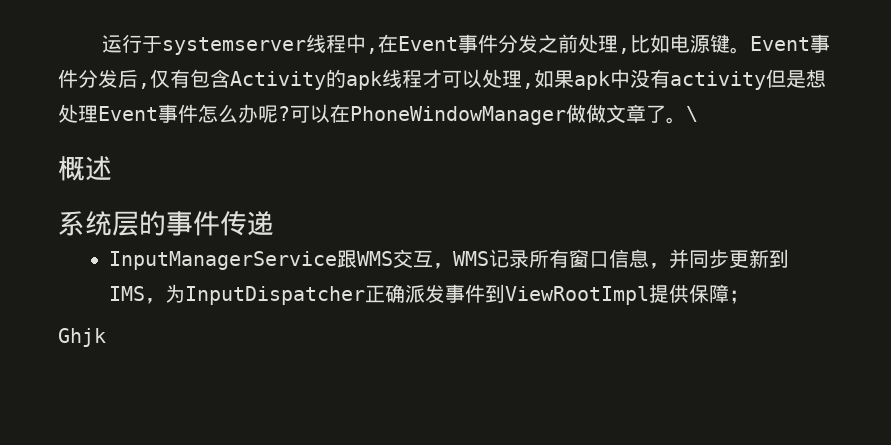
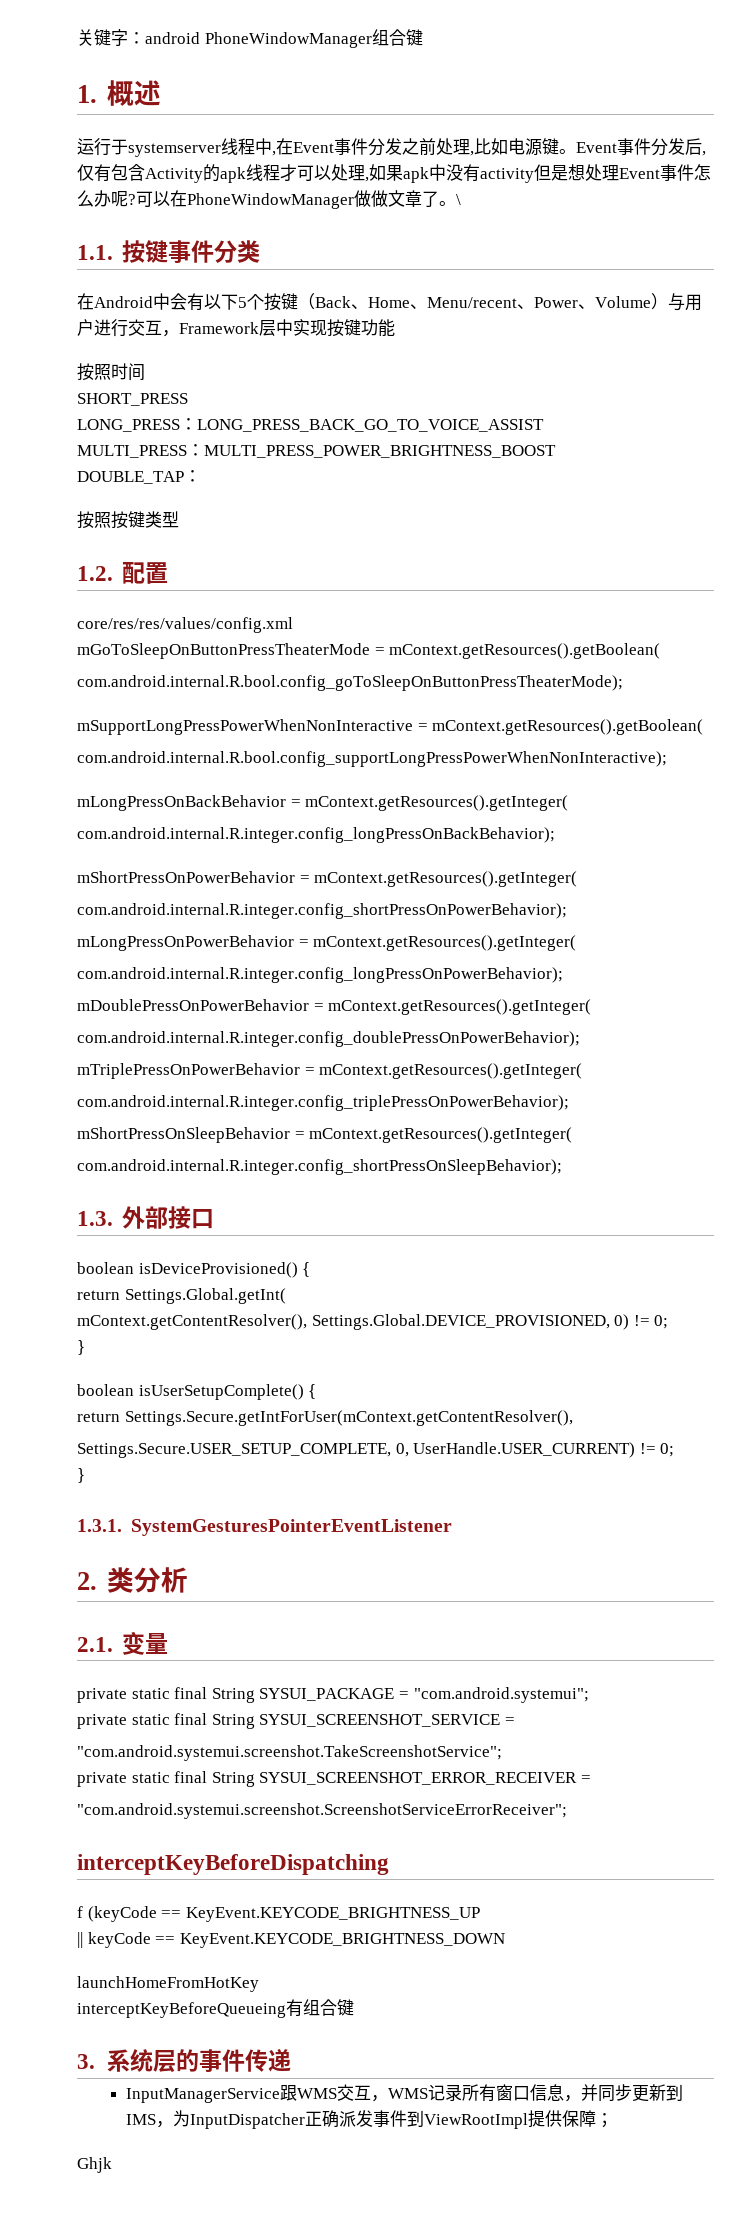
(102, 44) none -> [77,29,423,48] [77,80,162,106] 关键字：android PhoneWindowManager组合键 // 1.概述 //
[58,156,112,181] 概述 // -> [77,240,260,263] [77,293,702,311] [77,319,395,337] [77,363,145,381] [77,393,188,406] [77,418,544,432] [77,444,556,458] [77,470,201,484] [77,511,179,529] [77,562,168,584] [77,617,293,633] [77,643,661,659] [77,675,623,691] [77,719,704,735] [77,751,667,767] [77,795,569,811] [77,827,555,843] [77,871,578,887] [77,903,567,919] [77,935,577,951] [77,967,563,983] [77,999,592,1015] [77,1031,580,1047] [77,1063,583,1079] [77,1095,569,1111] [77,1127,573,1143] [77,1159,562,1175] [77,1206,214,1229] [77,1262,311,1278] [77,1288,286,1304] [77,1314,669,1330] [77,1340,85,1355] [77,1384,317,1400] [77,1410,573,1426] [77,1442,675,1458] [77,1468,85,1483] [77,1519,452,1536] [77,1567,189,1593] [77,1631,168,1655] [77,1687,589,1703] [77,1713,515,1729] [77,1745,502,1761] [77,1771,591,1787] [77,1803,567,1819] [77,1854,389,1875] [77,1906,480,1922] [77,1932,505,1948] [77,1976,259,1992] [77,1999,354,2018] [77,2054,95,2069] 1.1.按键事件分类 // 在Android中会有以下5个按键（Back、Home、Menu/recent、Power、Volume）与用户进行交互，Framework层中实现按键功能 // 按照时间 // SHORT_PRESS // LONG_PRESS：LONG_PRESS_BACK_GO_TO_VOICE_ASSIST // MULTI_PRESS：MULTI_PRESS_POWER_BRIGHTNESS_BOOST // DOUBLE_TAP： // 按照按键类型 // 1.2.配置 // core/res/res/values/config.xml // mGoToSleepOnButtonPressTheaterMode = mContext.getResources().getBoolean( // com.android.internal.R.bool.config_goToSleepOnButtonPressTheaterMode); // mSupportLongPressPowerWhenNonInteractive = mContext.getResources().getBoolean( // com.android.internal.R.bool.config_supportLongPressPowerWhenNonInteractive); // mLongPressOnBackBehavior = mContext.getResources().getInteger( // com.android.internal.R.integer.config_longPressOnBackBehavior); // mShortPressOnPowerBehavior = mContext.getResources().getInteger( // com.android.internal.R.integer.config_shortPressOnPowerBehavior); // mLongPressOnPowerBehavior = mContext.getResources().getInteger( // com.android.internal.R.integer.config_longPressOnPowerBehavior); // mDoublePressOnPowerBehavior = mContext.getResources().getInteger( // com.android.internal.R.integer.config_doublePressOnPowerBehavior); // mTriplePressOnPowerBehavior = mContext.getResources().getInteger( // com.android.internal.R.integer.config_triplePressOnPowerBehavior); // mShortPressOnSleepBehavior = mContext.getResources().getInteger( // com.android.internal.R.integer.config_shortPressOnSleepBehavior); // 1.3.外部接口 // boolean isDeviceProvisioned() { // return Settings.Global.getInt( // mContext.getContentResolver(), Settings.Global.DEVICE_PROVISIONED, 0) != 0; // } // boolean isUserSetupComplete() { // return Settings.Secure.getIntForUser(mContext.getContentResolver(), // Settings.Secure.USER_SETUP_COMPLETE, 0, UserHandle.USER_CURRENT) != 0; // } // 1.3.1. SystemGesturesPointerEventListener // 2.类分析 // 2.1.变量 // private static final String SYSUI_PACKAGE = "com.android.systemui"; // private static final String SYSUI_SCREENSHOT_SERVICE = // "com.android.systemui.screenshot.TakeScreenshotService"; // private static final String SYSUI_SCREENSHOT_ERROR_RECEIVER = // "com.android.systemui.screenshot.ScreenshotServiceErrorReceiver"; // interceptKeyBeforeDispatching // f (keyCode == KeyEvent.KEYCODE_BRIGHTNESS_UP // || keyCode == KeyEvent.KEYCODE_BRIGHTNESS_DOWN // launchHomeFromHotKey // interceptKeyBeforeQueueing有组合键 // 3.

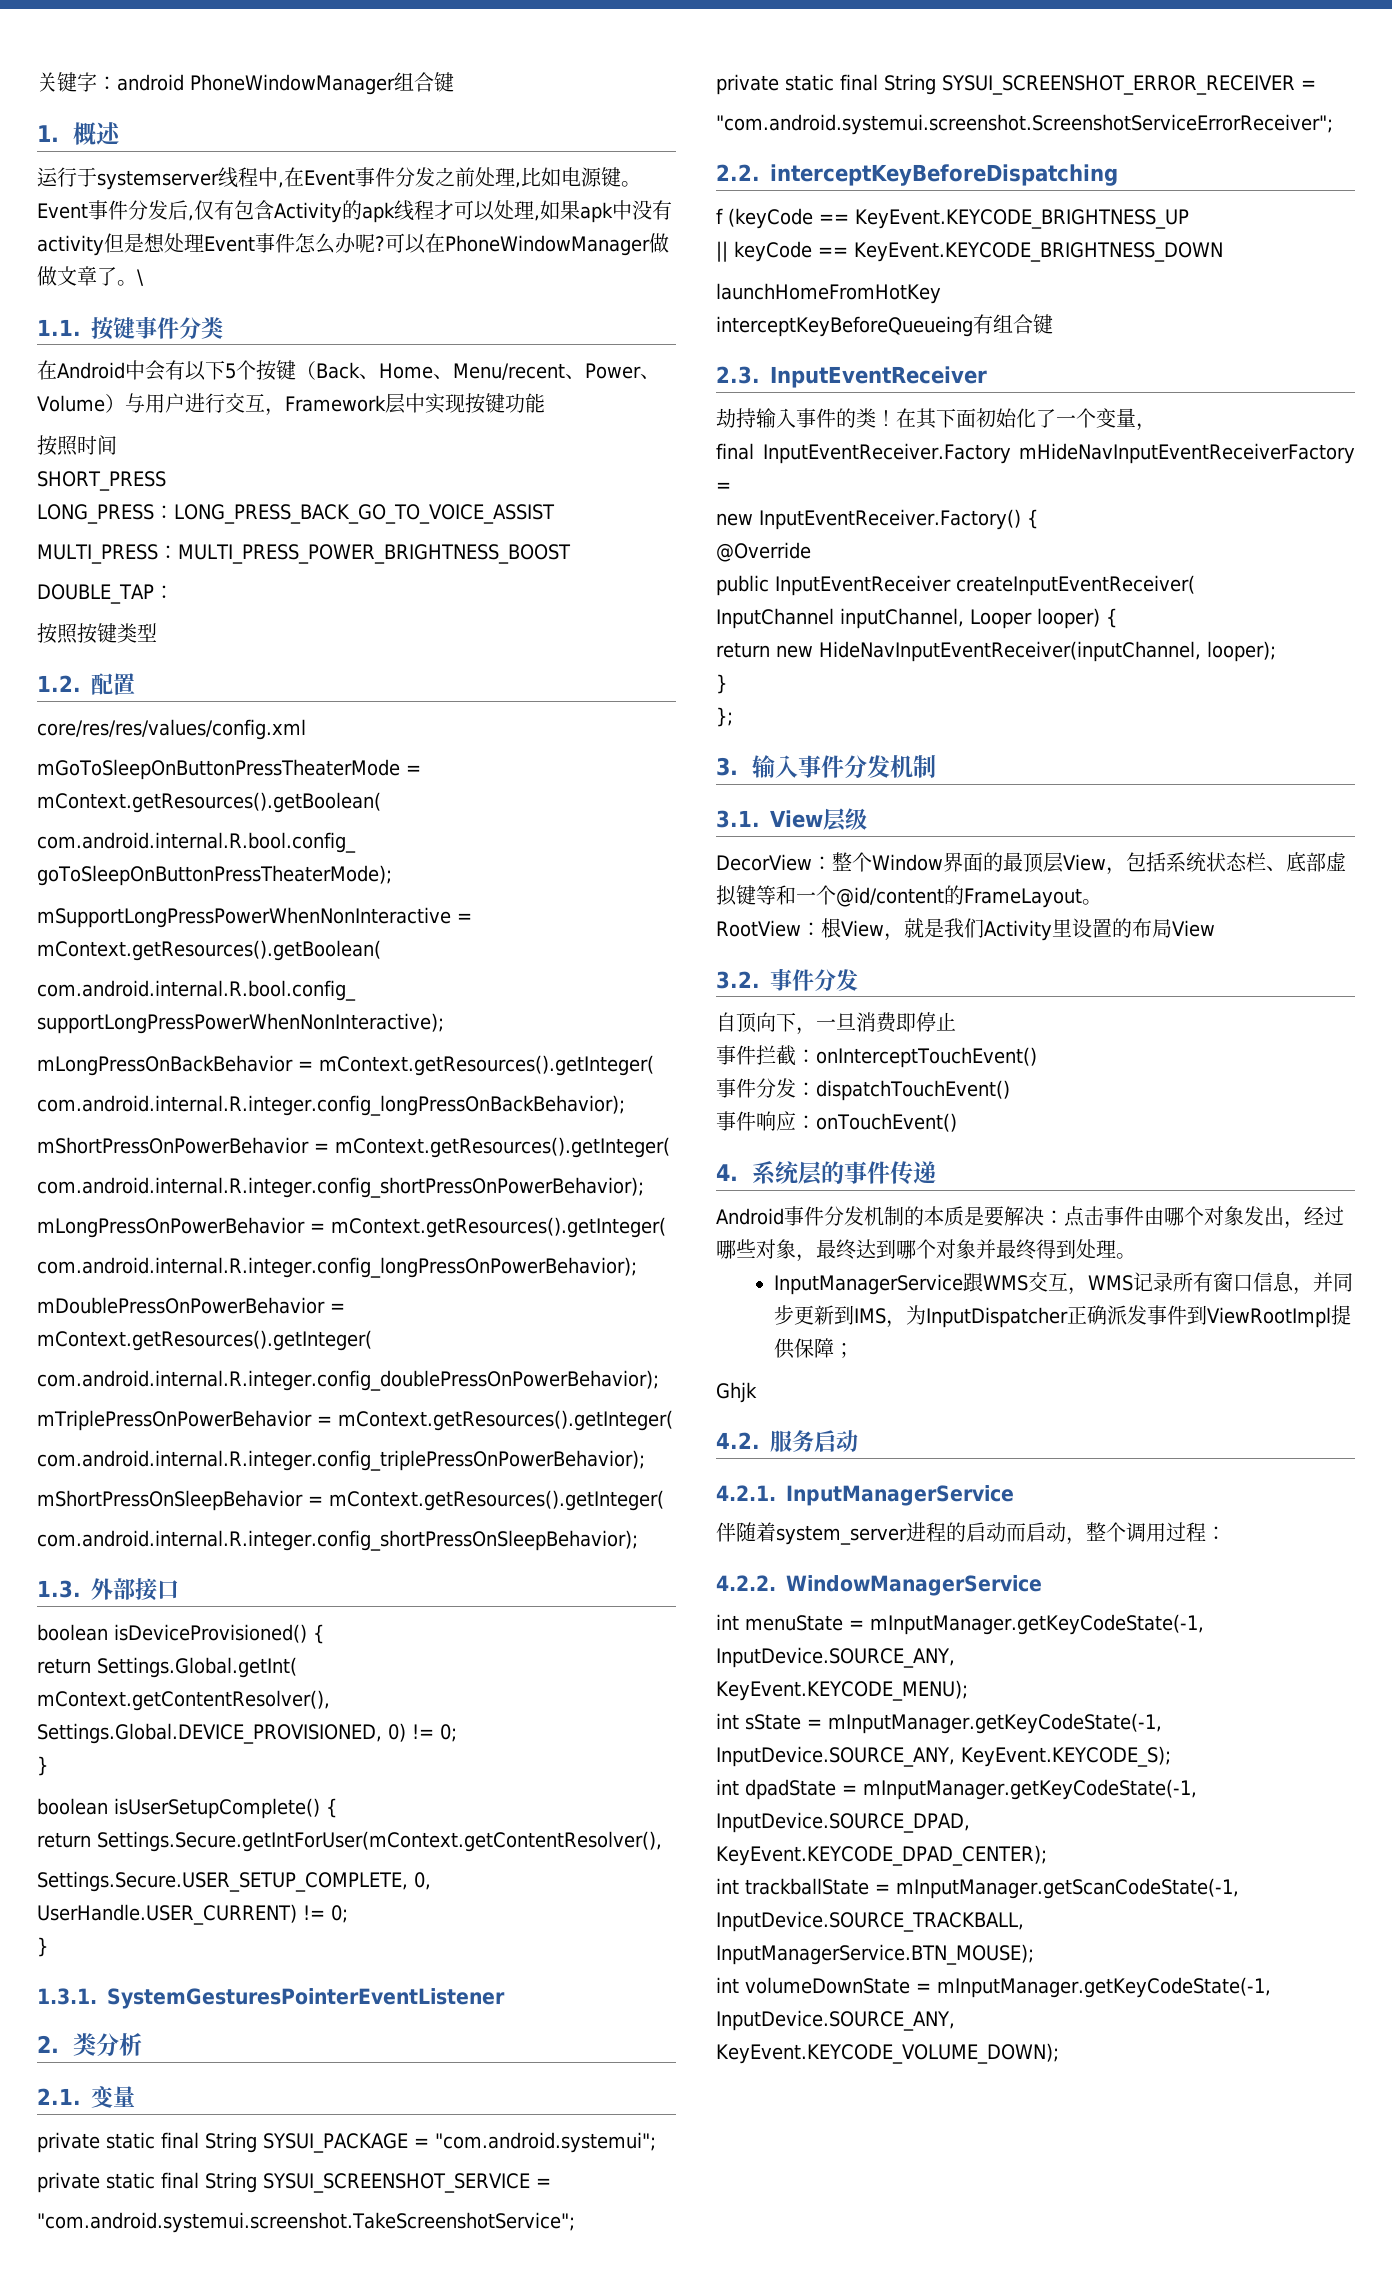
(567, 1811) none -> [716,164,760,181] 2.2.
[77,2049,292,2073] 3.系统层的事件传递 -> [716,366,987,388] [716,408,1156,431] [716,443,1356,464] [716,482,731,492] [716,509,1038,530] [716,542,811,562] [716,575,1195,596] [716,608,1117,629] [716,641,1276,662] [716,674,727,694] [716,707,733,727] [716,755,936,779] [716,808,867,831] [716,852,1346,875] [716,885,1102,908] [716,918,1215,941] [716,968,858,991] [716,1012,956,1035] [716,1045,1037,1068] [716,1078,1010,1101] [716,1111,957,1132] [716,1161,936,1185] [716,1206,1344,1229] [716,1239,1136,1262] 2.3. InputEventReceiver // 劫持输入事件的类！在其下面初始化了一个变量， // final InputEventReceiver.Factory mHideNavInputEventReceiverFactory = // new InputEventReceiver.Factory() { // @Override // public InputEventReceiver createInputEventReceiver( // InputChannel inputChannel, Looper looper) { // return new HideNavInputEventReceiver(inputChannel, looper); // } // }; // 3.输入事件分发机制 // 3.1. View层级 // DecorView：整个Window界面的最顶层View，包括系统状态栏、底部虚拟键等和一个@id/content的FrameLayout。 // RootView：根View，就是我们Activity里设置的布局View // 3.2.事件分发 // 自顶向下，一旦消费即停止 // 事件拦截：onInterceptTouchEvent() // 事件分发：dispatchTouchEvent() // 事件响应：onTouchEvent() // 4.系统层的事件传递 // Android事件分发机制的本质是要解决：点击事件由哪个对象发出，经过哪些对象，最终达到哪个对象并最终得到处理。
(112, 2165) none -> [716,1430,858,1452] [716,1485,1014,1506] [716,1522,1226,1545] [716,1575,1042,1596] [716,1614,1204,1635] [716,1647,955,1668] [716,1680,968,1701] [716,1713,1162,1734] [716,1746,1171,1767] [716,1779,1197,1800] [716,1812,970,1833] [716,1845,1047,1866] [716,1878,1239,1899] [716,1911,1024,1932] [716,1944,1034,1965] [716,1977,1271,1998] [716,2010,955,2031] [716,2043,1059,2064] // 4.2.服务启动 // 4.2.1. InputManagerService // 伴随着system_server进程的启动而启动，整个调用过程： // 4.2.2. WindowManagerService // int menuState = mInputManager.getKeyCodeState(-1, InputDevice.SOURCE_ANY, // KeyEvent.KEYCODE_MENU); // int sState = mInputManager.getKeyCodeState(-1, InputDevice.SOURCE_ANY, KeyEvent.KEYCODE_S); // int dpadState = mInputManager.getKeyCodeState(-1, InputDevice.SOURCE_DPAD, // KeyEvent.KEYCODE_DPAD_CENTER); // int trackballState = mInputManager.getScanCodeState(-1, InputDevice.SOURCE_TRACKBALL, // InputManagerService.BTN_MOUSE); // int volumeDownState = mInputManager.getKeyCodeState(-1, InputDevice.SOURCE_ANY, // KeyEvent.KEYCODE_VOLUME_DOWN);

